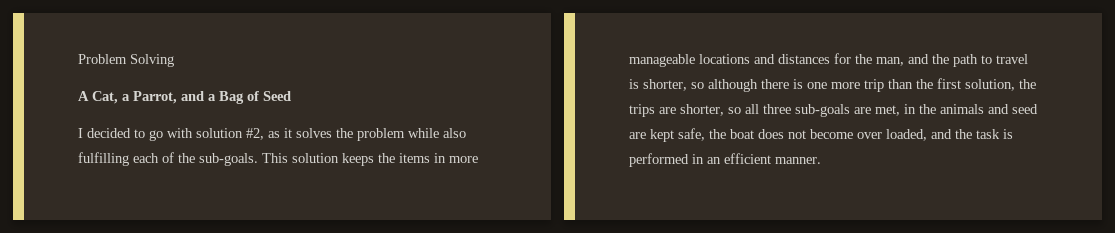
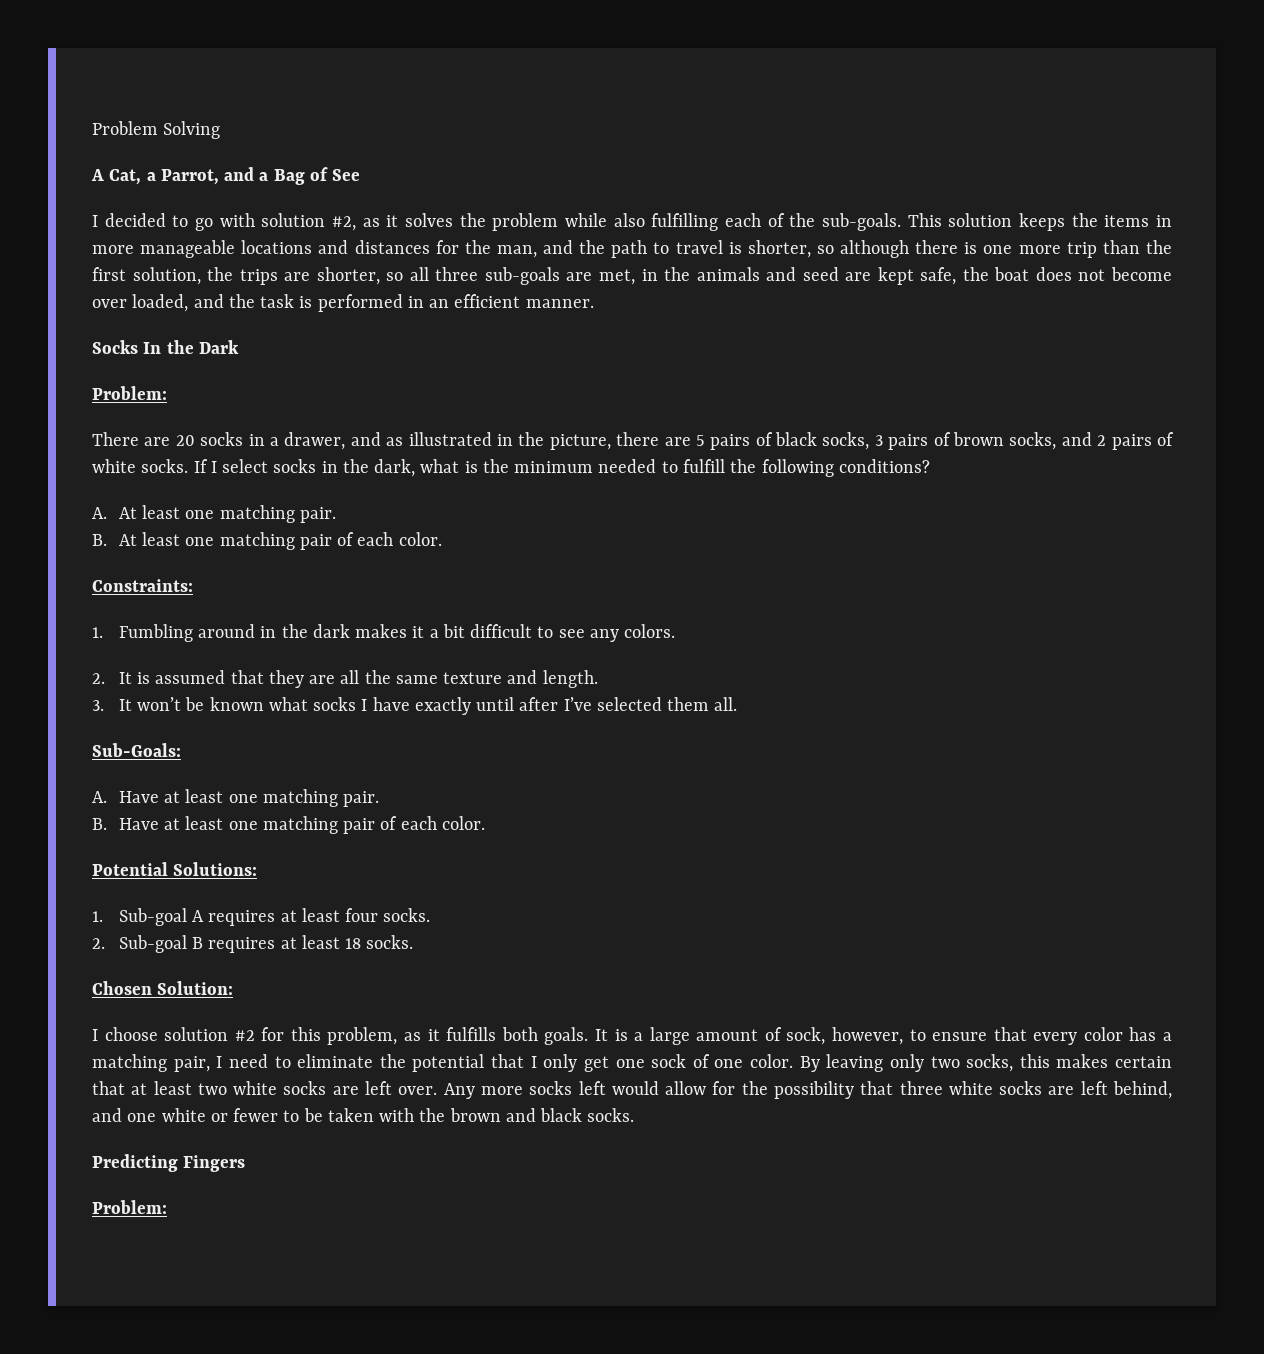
[263,91,291,101] Seed -> [332,169,361,181] See
(821, 160) none -> [92,340,239,354] [92,386,167,400] [92,432,1174,450] [92,459,930,477] [92,505,336,523] [92,532,442,550] [92,579,193,592] [92,624,676,642] [92,670,598,688] [92,697,738,715] [92,743,181,757] [92,789,380,807] [92,816,485,834] [92,862,258,876] [92,908,431,926] [92,935,414,953] [92,981,234,995] [92,1027,1173,1045] [92,1054,1172,1072] [92,1081,1172,1099] [92,1108,635,1122] [92,1154,246,1172] [92,1200,167,1214] // Socks In the Dark // Problem: // There are 20 socks in a drawer, and as illustrated in the picture, there are 5 pairs of black socks, 3 pairs of brown socks, and 2 pairs of white socks. If I select socks in the dark, what is the minimum needed to fulfill the following conditions? // A. At least one matching pair. // B. At least one matching pair of each color. // Constraints: // 1. Fumbling around in the dark makes it a bit difficult to see any colors. // 2. It is assumed that they are all the same texture and length. // 3. It won’t be known what socks I have exactly until after I’ve selected them all. // Sub-Goals: // A. Have at least one matching pair. // B. Have at least one matching pair of each color. // Potential Solutions: // 1. Sub-goal A requires at least four socks. // 2. Sub-goal B requires at least 18 socks. // Chosen Solution: // I choose solution #2 for this problem, as it fulfills both goals. It is a large amount of sock, however, to ensure that every color has a matching pair, I need to eliminate the potential that I only get one sock of one color. By leaving only two socks, this makes certain that at least two white socks are left over. Any more socks left would allow for the possibility that three white socks are left behind, and one white or fewer to be taken with the brown and black socks. // Predicting Fingers // Problem:

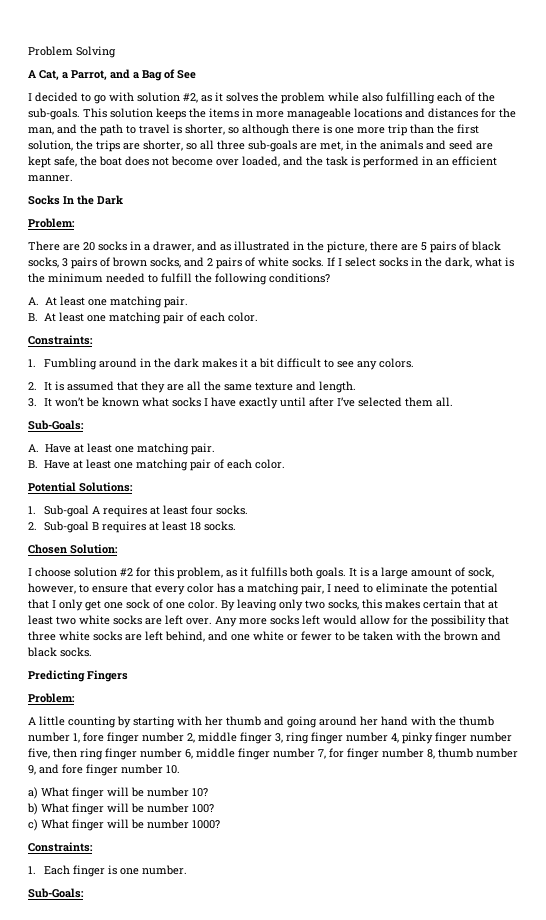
(167, 1207) none -> [28,716,494,728] [28,732,512,744] [28,748,518,760] [28,764,180,776] [28,787,208,799] [27,803,214,815] [28,819,220,831] [28,842,93,852] [28,865,188,877] [28,888,84,898] // A little counting by starting with her thumb and going around her hand with the thumb number 1, fore finger number 2, middle finger 3, ring finger number 4, pinky finger number five, then ring finger number 6, middle finger number 7, for finger number 8, thumb number 9, and fore finger number 10. // a) What finger will be number 10? // b) What finger will be number 100? // c) What finger will be number 1000? // Constraints: // 1. Each finger is one number. // Sub-Goals:

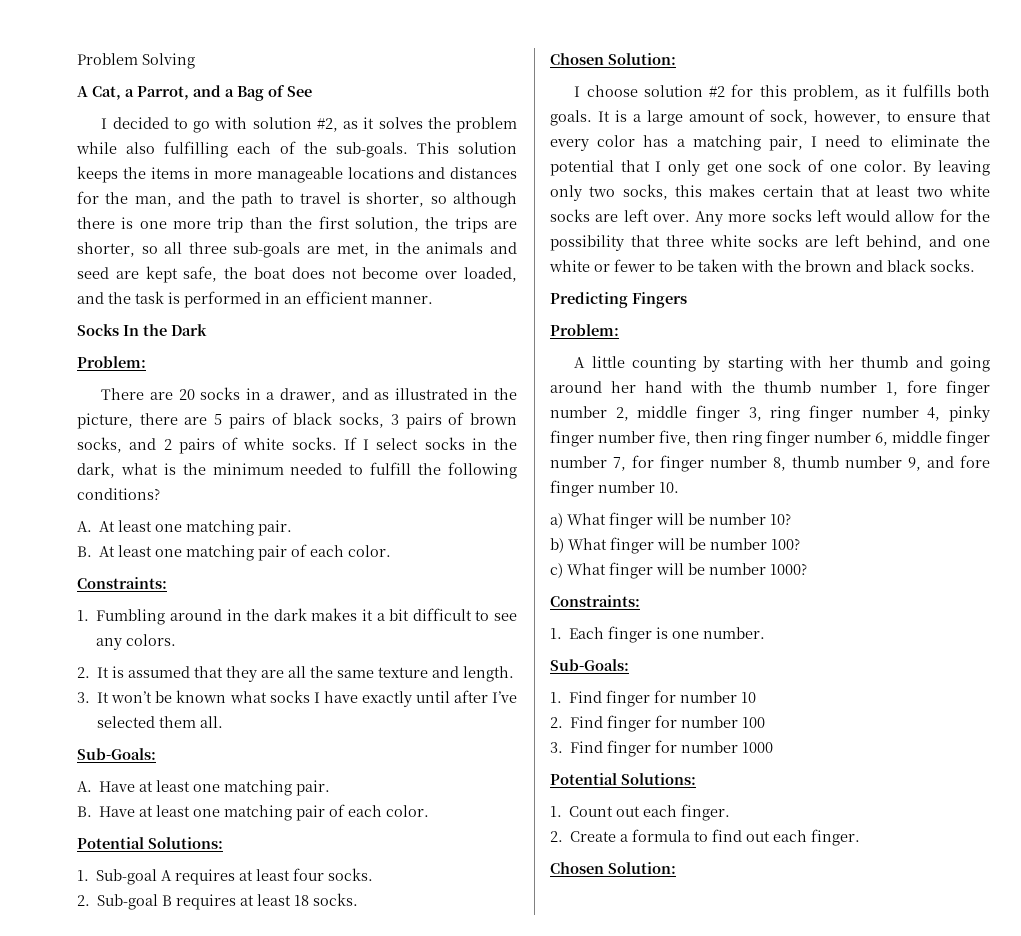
(84, 893) none -> [550,690,757,707] [550,715,766,732] [550,740,774,757] [550,773,696,785] [550,804,731,821] [550,829,861,846] [550,862,676,874] // 1. Find finger for number 10 // 2. Find finger for number 100 // 3. Find finger for number 1000 // Potential Solutions: // 1. Count out each finger. // 2. Create a formula to find out each finger. // Chosen Solution:

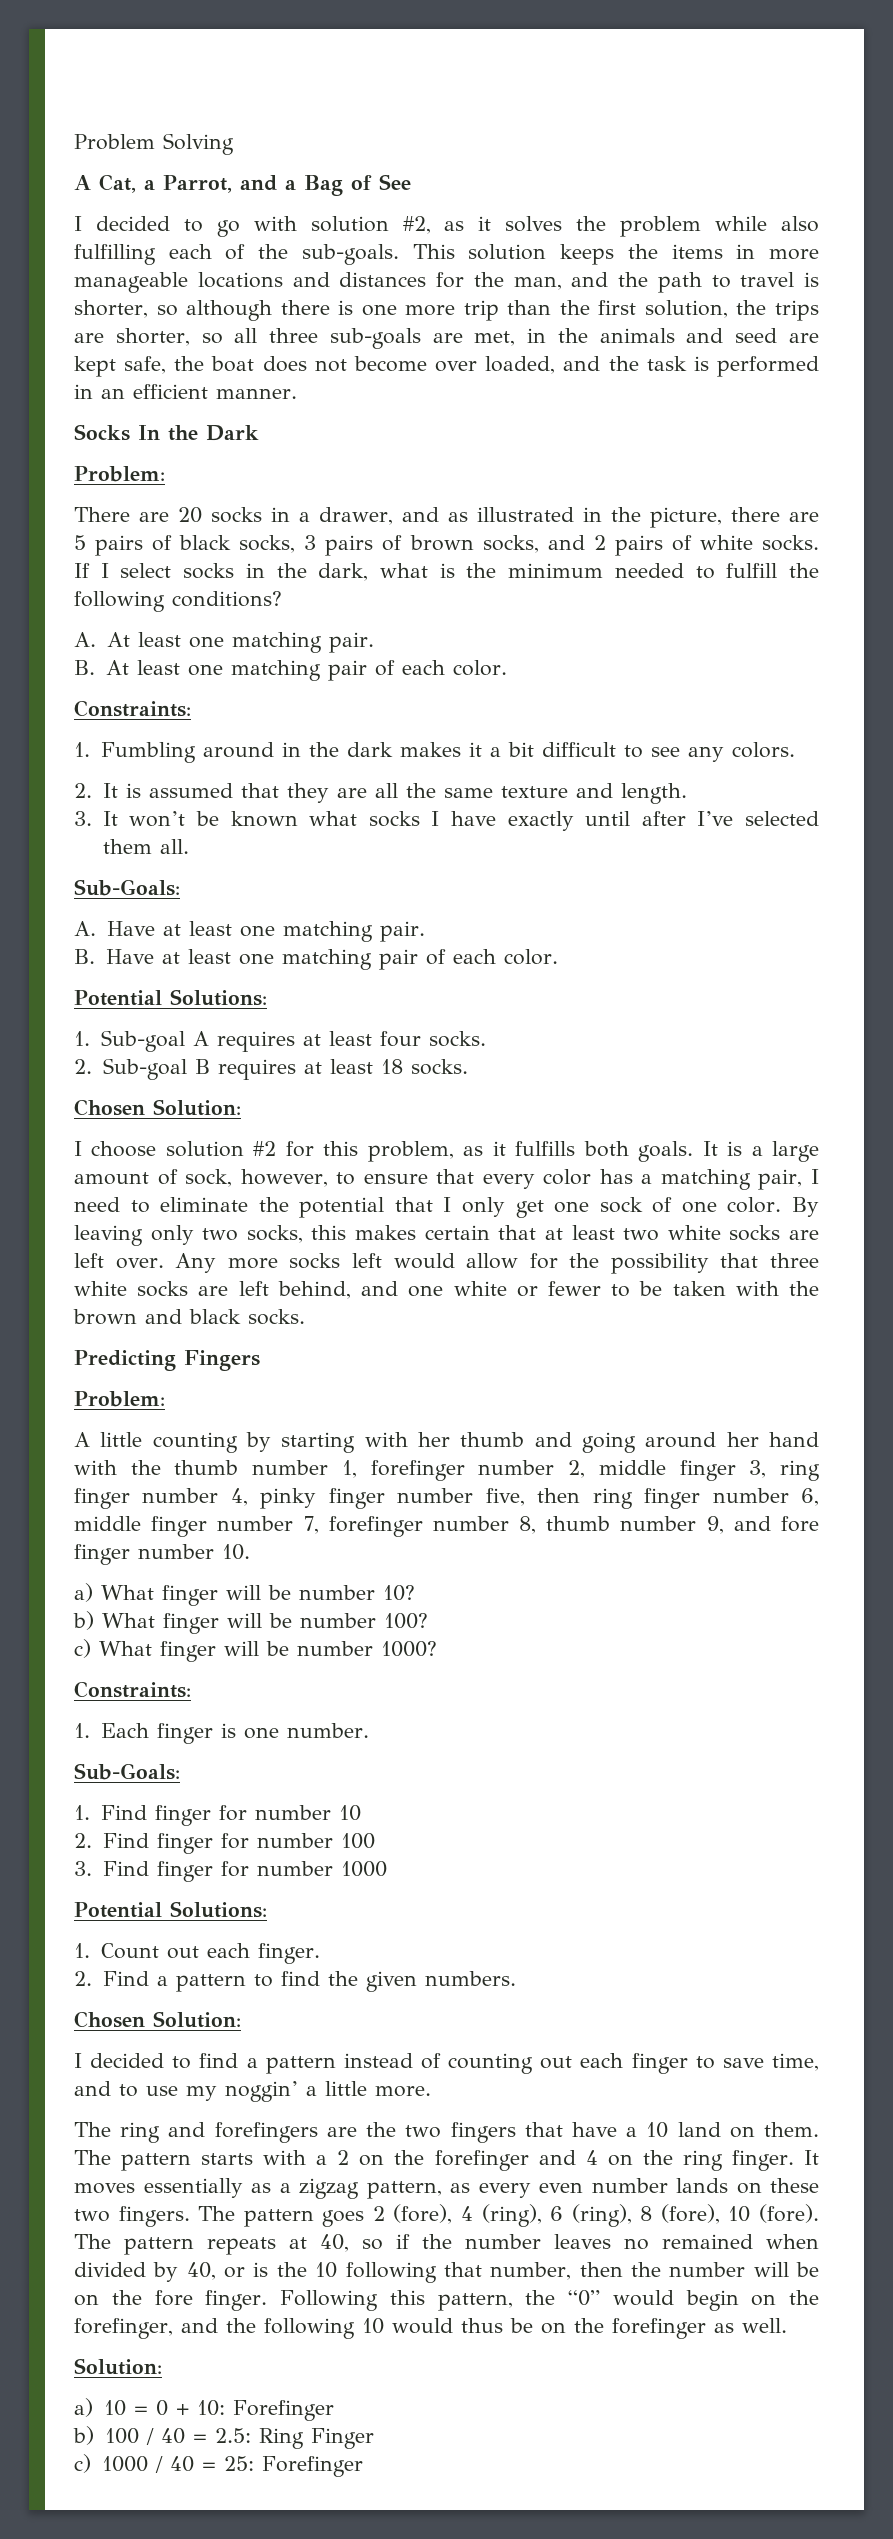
[907,380,990,397] fore finger -> [370,1460,465,1481] forefinger
[632,455,704,472] for finger -> [328,1516,423,1537] forefinger
[570,829,861,846] [550,862,676,874] Create a formula to find out each finger. // Chosen Solution: -> [102,1971,516,1992] [74,2011,241,2028] [74,2053,819,2074] [74,2081,431,2102] [74,2122,819,2143] [74,2150,820,2171] [74,2178,819,2199] [74,2204,819,2227] [74,2234,819,2255] [74,2262,820,2283] [74,2290,820,2311] [74,2318,787,2339] [74,2358,162,2375] [74,2398,334,2421] [73,2426,374,2449] [74,2454,363,2477] Find a pattern to find the given numbers. // Chosen Solution: // I decided to find a pattern instead of counting out each finger to save time, and to use my noggin’ a little more. // The ring and forefingers are the two fingers that have a 10 land on them. The pattern starts with a 2 on the forefinger and 4 on the ring finger. It moves essentially as a zigzag pattern, as every even number lands on these two fingers. The pattern goes 2 (fore), 4 (ring), 6 (ring), 8 (fore), 10 (fore). The pattern repeats at 40, so if the number leaves no remained when divided by 40, or is the 10 following that number, then the number will be on the fore finger. Following this pattern, the “0” would begin on the forefinger, and the following 10 would thus be on the forefinger as well. // Solution: // a) 10 = 0 + 10: Forefinger // b) 100 / 40 = 2.5: Ring Finger // c) 1000 / 40 = 25: Forefinger

